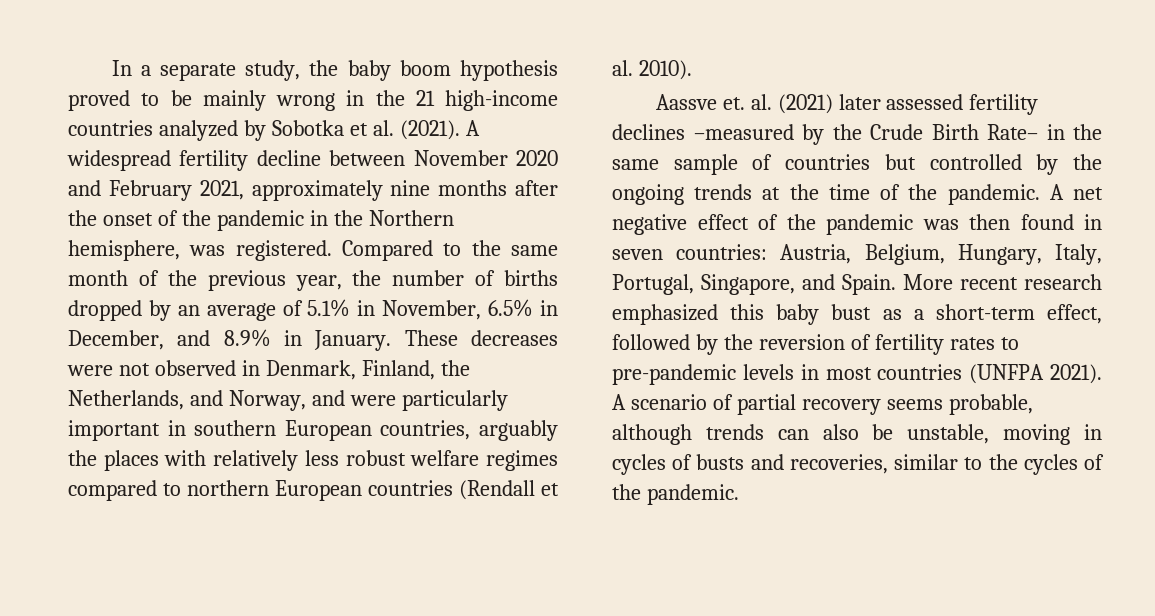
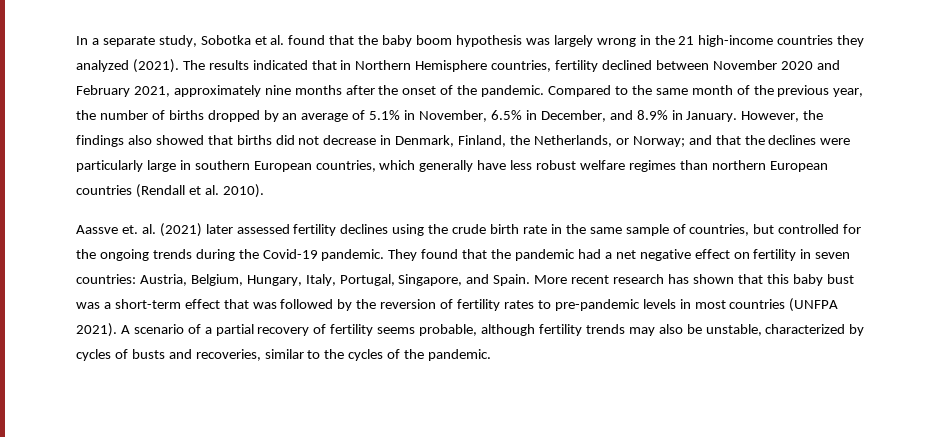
[309,60,558,81] [68,90,266,111] the baby boom hypothesis proved to be mainly -> [200,35,593,47] Sobotka et al. found that the baby boom hypothesis was largely
[158,120,480,141] [67,150,321,171] analyzed by Sobotka et al. (2021). A widespread fertility decline -> [837,35,865,47] [76,59,653,73] they analyzed (2021). The results indicated that in Northern Hemisphere countries, fertility declined
[216,210,454,231] [68,240,332,261] pandemic in the Northern hemisphere, was registered. -> [481,85,545,97] pandemic.
[404,330,558,346] [67,360,236,376] These decreases were not observed -> [741,110,824,122] [76,135,377,147] However, the findings also showed that births did not decrease
[189,390,345,411] and Norway, and -> [615,135,817,147] or Norway; and that the declines
[68,420,160,441] important -> [146,160,176,172] large
[479,420,558,441] [68,450,299,471] arguably the places with relatively -> [379,160,507,172] which generally have
[68,480,181,501] compared to -> [679,160,708,170] than
[693,124,1038,145] –measured by the Crude Birth Rate– -> [392,224,547,236] using the crude birth rate
[785,154,871,170] countries -> [689,224,750,236] countries,
[1036,154,1059,175] by -> [843,224,862,234] for
[762,184,1103,205] [612,214,1074,235] at the time of the pandemic. A net negative effect of the pandemic was then found -> [195,249,797,261] during the Covid-19 pandemic. They found that the pandemic had a net negative effect on fertility
[612,304,718,325] emphasized -> [667,274,763,284] has shown that
[882,309,902,320] as -> [76,302,100,309] was
[1047,304,1102,324] effect, -> [184,299,277,309] effect that was
(733, 402) none -> [204,327,212,334] a
(881, 407) none -> [313,324,374,336] of fertility
[705,424,809,440] trends can -> [538,324,655,336] fertility trends may
[1003,424,1102,445] moving in -> [765,324,865,336] characterized by

